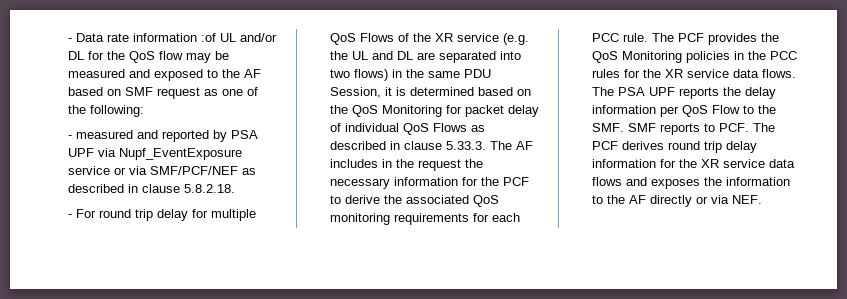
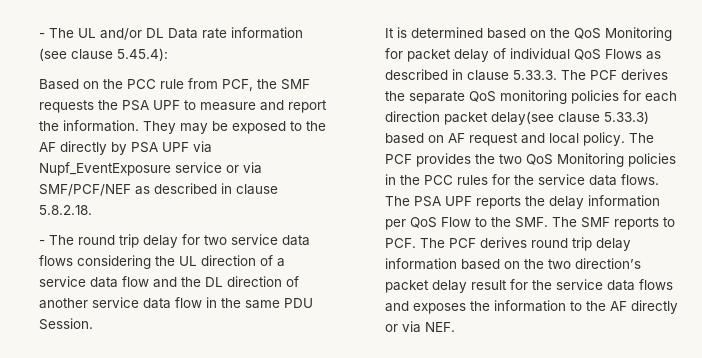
[67,33,277,42] [67,51,229,63] [67,69,261,81] [67,87,258,99] [67,105,144,117] [67,130,209,142] - Data rate information :of UL and/or DL for the QoS flow may be measured and exposed to the AF based on SMF request as one of the following: // - measured and reported -> [38,27,303,40] [38,48,168,61] [38,78,310,91] [38,100,327,113] [38,120,326,134] [38,141,107,155] - The UL and/or DL Data rate information (see clause 5.45.4): // Based on the PCC rule from PCF, the SMF requests the PSA UPF to measure and report the information. They may be exposed to the AF directly
[75,209,96,218] For -> [48,235,74,245] The
[210,209,256,221] [329,33,529,45] [329,51,521,63] [329,69,388,81] multiple QoS Flows of the XR service (e.g. the UL and DL are separated into two flows) -> [203,234,310,246] [38,255,285,269] [38,276,299,288] [38,297,202,309] two service data flows considering the UL direction of a service data flow and the DL direction of another service data flow
[329,87,392,98] Session, it -> [38,318,93,330] [384,28,394,38] Session. // It
[515,141,533,150] [329,159,483,171] [329,177,529,189] [329,195,469,204] AF includes in the request the necessary information for the PCF to derive the associated -> [589,69,668,80] [384,91,465,104] PCF derives the separate
[393,213,469,225] requirements -> [570,90,619,104] policies
[591,33,648,42] PCC rule. -> [384,111,649,125] [384,132,625,146] direction packet delay(see clause 5.33.3) based on AF request and local policy.
(779, 37) none -> [498,154,522,164] two
[664,69,683,78] XR -> (534, 180) none
(624, 127) none -> [551,217,577,227] The
[659,159,719,168] for the XR -> [460,258,641,270] [384,279,552,293] based on the two direction’s packet delay result for the

